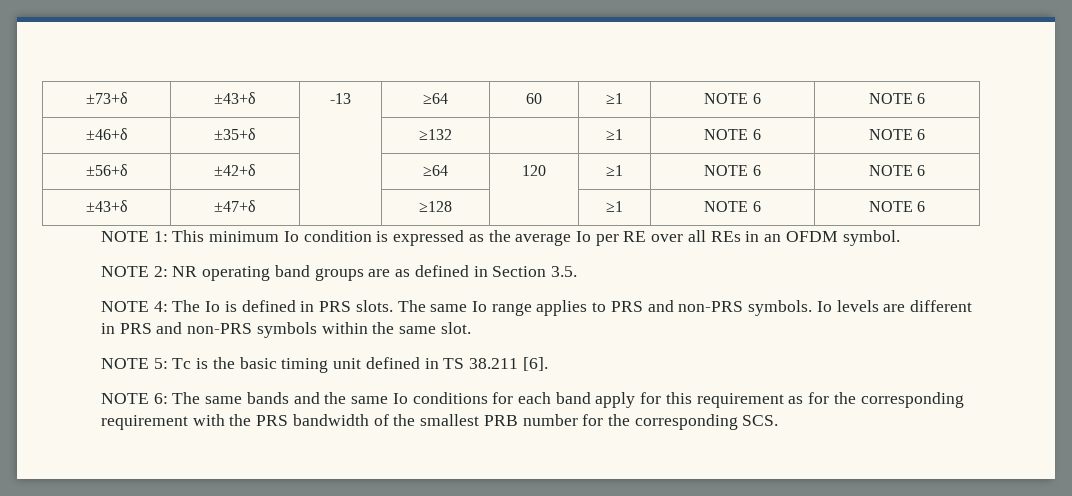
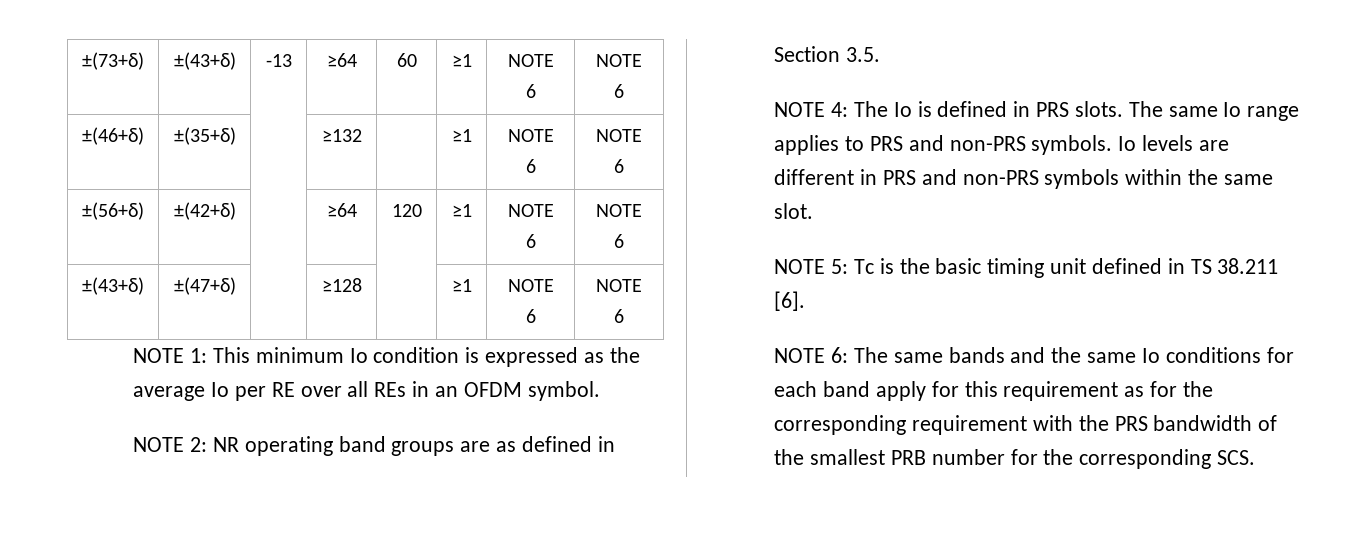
[85,92,128,104] [214,92,256,104] ±73+δ | ±43+δ -> [82,52,144,70] [173,52,236,70] ±(73+δ) | ±(43+δ)
[85,128,128,140] [214,128,256,140] ±46+δ | ±35+δ -> [82,127,144,145] [173,127,236,145] ±(46+δ) | ±(35+δ)
[85,164,128,176] [214,164,256,176] ±56+δ | ±42+δ -> [82,202,144,220] [173,202,236,220] ±(56+δ) | ±(42+δ)
[85,200,128,212] [214,200,256,212] ±43+δ | ±47+δ -> [82,277,144,295] [173,277,236,295] ±(43+δ) | ±(47+δ)

